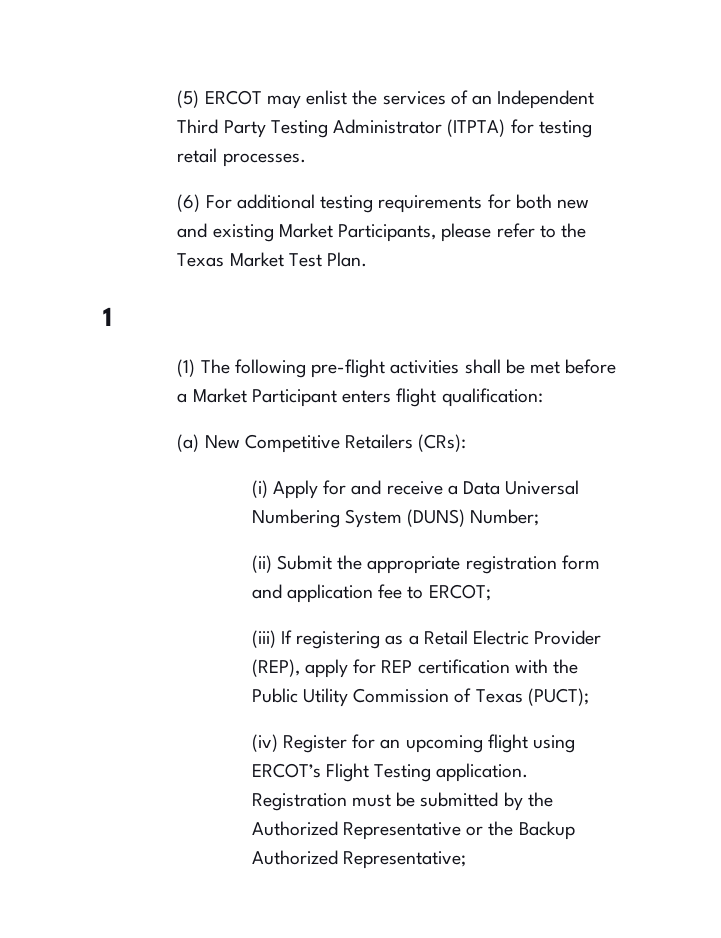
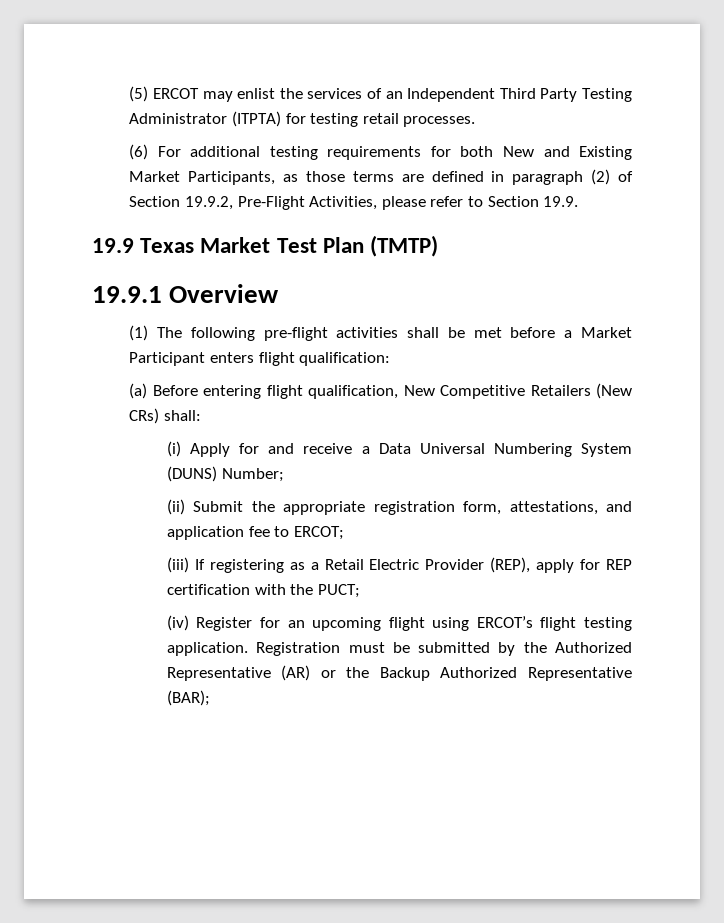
[557,199,590,209] [177,223,587,242] [177,252,368,267] [103,307,112,326] new and existing Market Participants, please refer to the Texas Market Test Plan. // 1 -> [502,146,633,160] [129,169,633,185] [129,196,579,210] [92,235,439,257] [92,284,280,303] New and Existing Market Participants, as those terms are defined in paragraph (2) of Section 19.9.2, Pre-Flight Activities, please refer to Section 19.9. // 19.9 Texas Market Test Plan (TMTP) // 19.9.1 Overview
[204,434,467,453] New Competitive Retailers (CRs): -> [152,383,632,399] [129,408,202,424] Before entering flight qualification, New Competitive Retailers (New CRs) shall:
[561,555,600,570] form -> [463,501,598,515] form, attestations,
[251,688,589,707] Public Utility Commission of Texas (PUCT); -> [317,584,360,598] PUCT;
[325,763,432,782] Flight Testing -> [540,617,633,631] flight testing
(461, 831) none -> [281,665,311,681] (AR)
[342,851,466,869] Representative; -> [528,667,632,681] [166,690,210,706] Representative (BAR);

